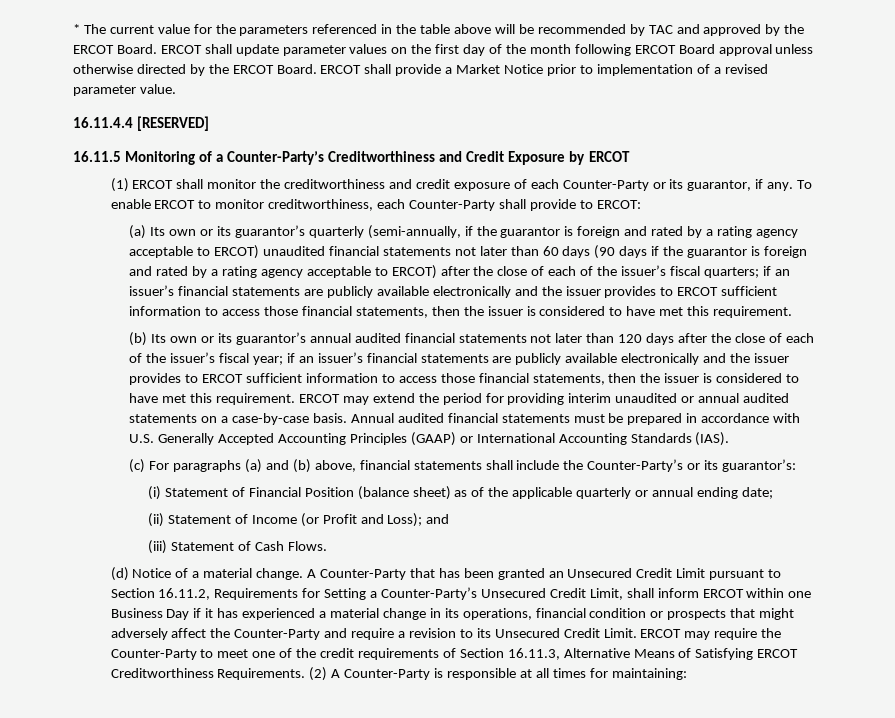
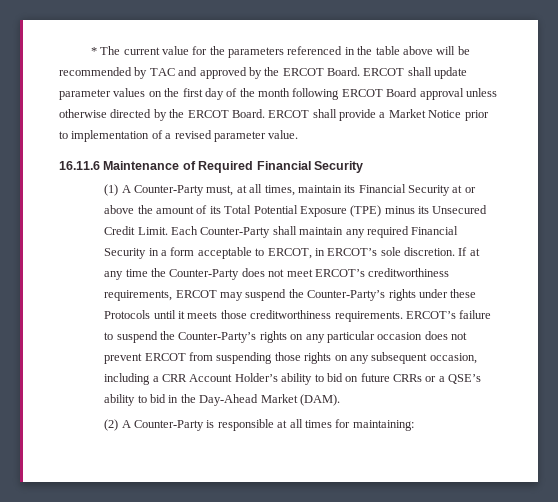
[73,116,210,131] [73,151,630,165] [110,178,813,192] [110,199,641,211] [129,225,798,239] [129,245,807,259] [129,265,790,279] [129,285,778,298] [129,306,793,318] [129,332,814,346] [129,352,789,365] [129,373,800,385] [129,393,790,405] [129,413,801,425] [129,432,730,446] [129,459,797,473] [148,486,773,500] [148,513,450,527] [148,540,327,554] [110,567,782,581] [110,587,812,600] [110,608,795,620] [110,628,782,640] [110,648,799,660] [110,668,306,680] 16.11.4.4 [RESERVED] // 16.11.5 Monitoring of a Counter-Party’s Creditworthiness and Credit Exposure by ERCOT // (1) ERCOT shall monitor the creditworthiness and credit exposure of each Counter-Party or its guarantor, if any. To enable ERCOT to monitor creditworthiness, each Counter-Party shall provide to ERCOT: // (a) Its own or its guarantor’s quarterly (semi-annually, if the guarantor is foreign and rated by a rating agency acceptable to ERCOT) unaudited financial statements not later than 60 days (90 days if the guarantor is foreign and rated by a rating agency acceptable to ERCOT) after the close of each of the issuer’s fiscal quarters; if an issuer’s financial statements are publicly available electronically and the issuer provides to ERCOT sufficient information to access those financial statements, then the issuer is considered to have met this requirement. // (b) Its own or its guarantor’s annual audited financial statements not later than 120 days after the close of each of the issuer’s fiscal year; if an issuer’s financial statements are publicly available electronically and the issuer provides to ERCOT sufficient information to access those financial statements, then the issuer is considered to have met this requirement. ERCOT may extend the period for providing interim unaudited or annual audited statements on a case-by-case basis. Annual audited financial statements must be prepared in accordance with U.S. Generally Accepted Accounting Principles (GAAP) or International Accounting Standards (IAS). // (c) For paragraphs (a) and (b) above, financial statements shall include the Counter-Party’s or its guarantor’s: // (i) Statement of Financial Position (balance sheet) as of the applicable quarterly or annual ending date; // (ii) Statement of Income (or Profit and Loss); and // (iii) Statement of Cash Flows. // (d) Notice of a material change. A Counter-Party that has been granted an Unsecured Credit Limit pursuant to Section 16.11.2, Requirements for Setting a Counter-Party’s Unsecured Credit Limit, shall inform ERCOT within one Business Day if it has experienced a material change in its operations, financial condition or prospects that might adversely affect the Counter-Party and require a revision to its Unsecured Credit Limit. ERCOT may require the Counter-Party to meet one of the credit requirements of Section 16.11.3, Alternative Means of Satisfying ERCOT Creditworthiness Requirements. -> [59,161,363,173] [104,184,476,196] [104,205,488,217] [104,226,459,238] [104,247,480,259] [104,268,450,280] [104,289,477,301] [104,310,492,322] [104,331,468,343] [104,352,477,364] [104,373,482,385] [104,394,340,406] 16.11.6 Maintenance of Required Financial Security // (1) A Counter-Party must, at all times, maintain its Financial Security at or above the amount of its Total Potential Exposure (TPE) minus its Unsecured Credit Limit. Each Counter-Party shall maintain any required Financial Security in a form acceptable to ERCOT, in ERCOT’s sole discretion. If at any time the Counter-Party does not meet ERCOT’s creditworthiness requirements, ERCOT may suspend the Counter-Party’s rights under these Protocols until it meets those creditworthiness requirements. ERCOT’s failure to suspend the Counter-Party’s rights on any particular occasion does not prevent ERCOT from suspending those rights on any subsequent occasion, including a CRR Account Holder’s ability to bid on future CRRs or a QSE’s ability to bid in the Day-Ahead Market (DAM). //

